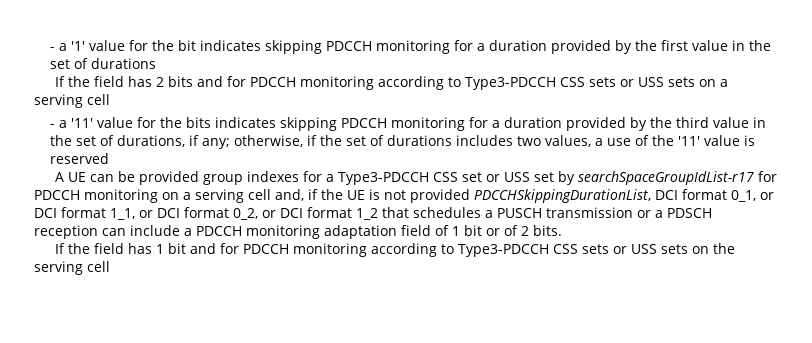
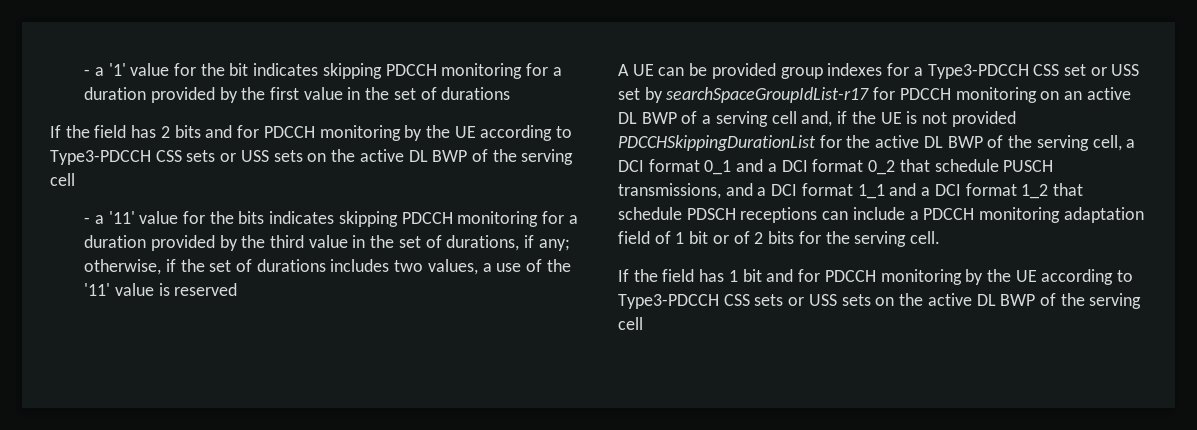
[377,76,728,90] according to Type3-PDCCH CSS sets or USS sets on a -> [404,125,573,141] [50,149,517,165] by the UE according to Type3-PDCCH CSS sets or USS sets on the active DL BWP of the
(179, 196) none -> [1064,87,1131,100] [618,111,698,124] an active DL BWP of
[474,189,774,203] [34,207,712,220] [34,225,98,239] PDCCHSkippingDurationList, DCI format 0_1, or DCI format 1_1, or DCI format 0_2, or DCI format 1_2 that schedules a PUSCH transmission or a PDSCH reception -> [618,135,1136,151] [618,159,1054,175] [618,183,1083,199] [618,207,818,223] PDCCHSkippingDurationList for the active DL BWP of the serving cell, a DCI format 0_1 and a DCI format 0_2 that schedule PUSCH transmissions, and a DCI format 1_1 and a DCI format 1_2 that schedule PDSCH receptions
[533,225,562,236] bits. -> [768,231,940,247] bits for the serving cell.
(367, 250) none -> [965,269,1037,285] by the UE
(735, 248) none -> [927,293,1085,306] active DL BWP of the

